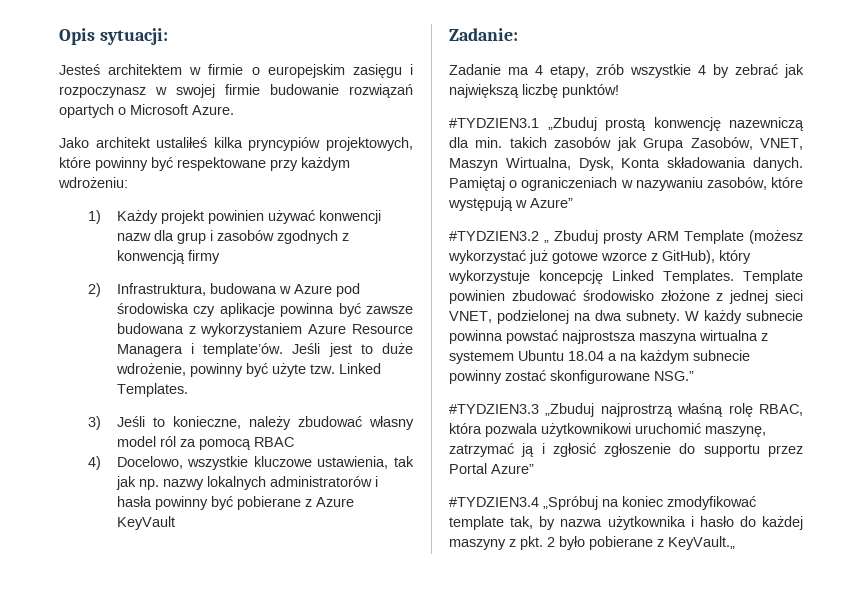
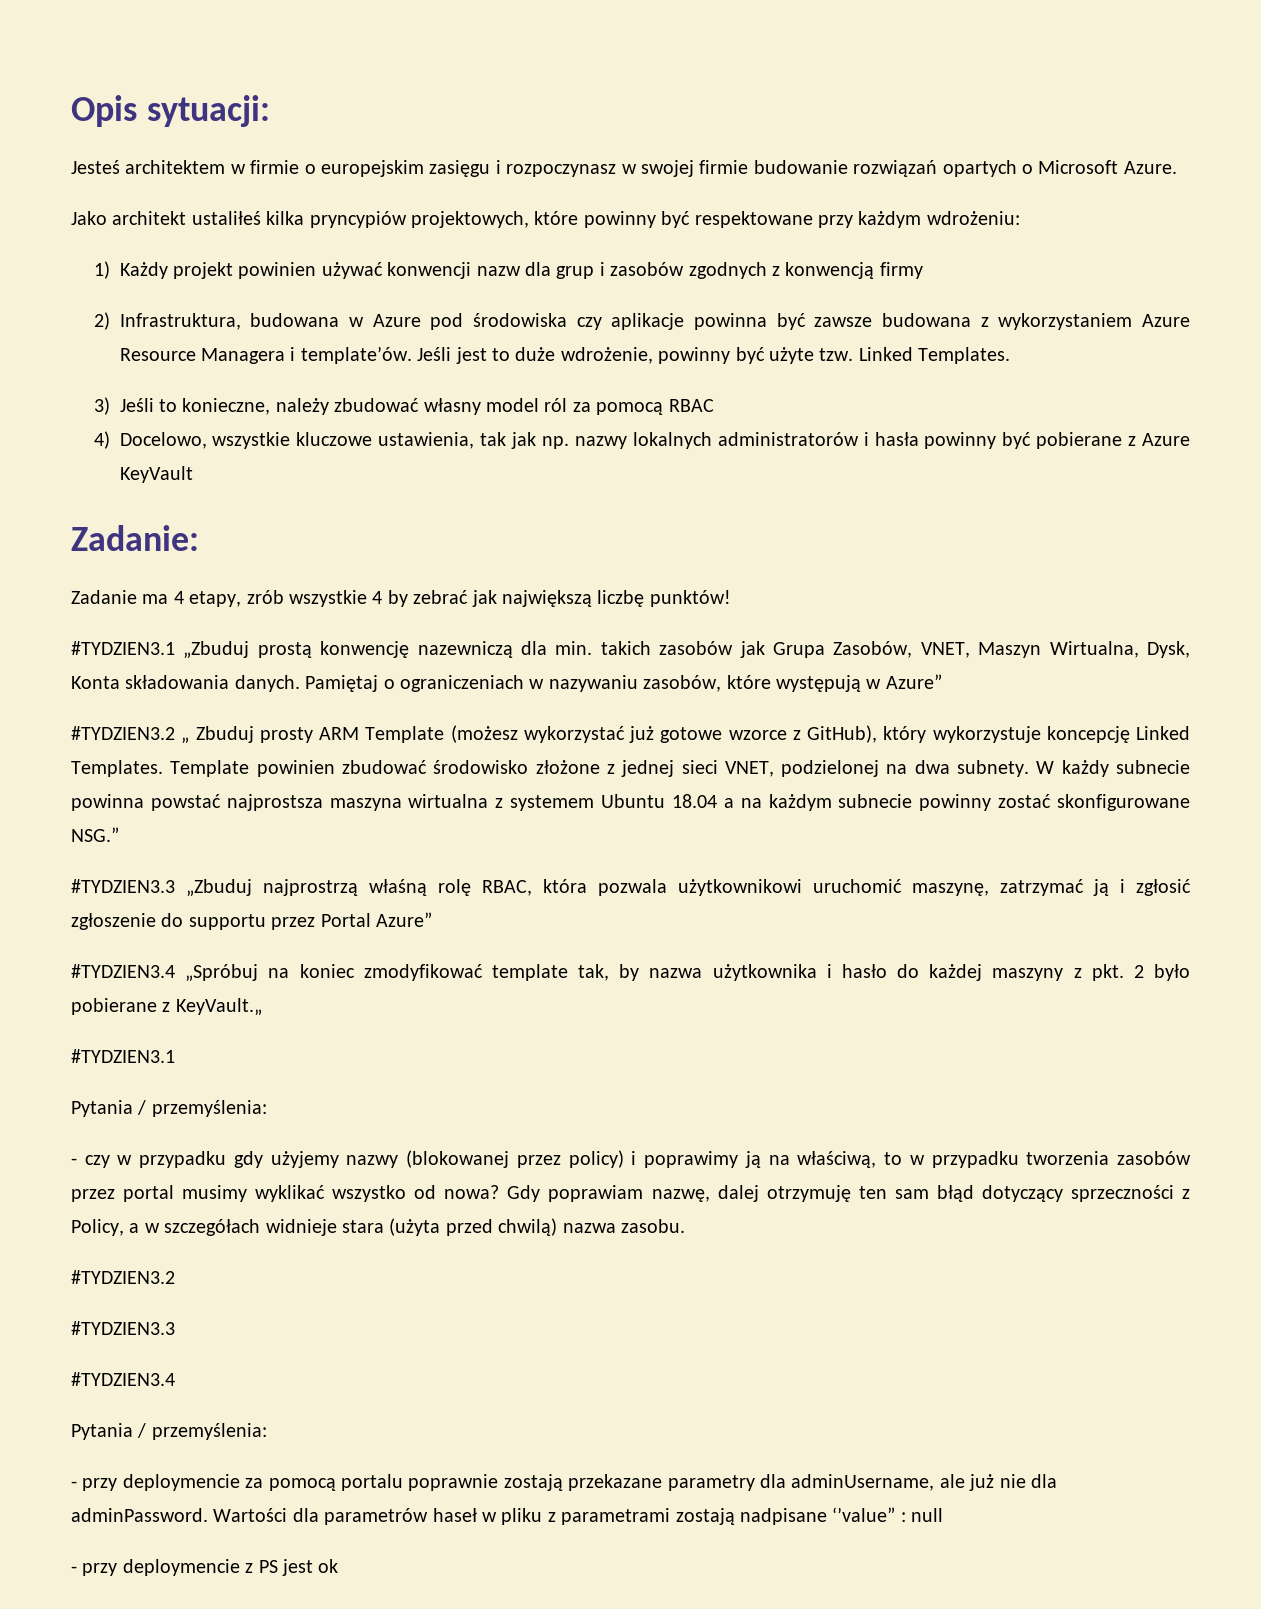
(735, 543) none -> [71,1049,175,1063] [71,1100,267,1117] [71,1150,1191,1168] [71,1185,1190,1202] [71,1218,685,1236] [71,1270,175,1284] [71,1321,175,1335] [71,1372,175,1386] [71,1423,267,1440] [71,1474,1057,1491] [71,1507,944,1525] [71,1559,339,1576] // #TYDZIEN3.1 // Pytania / przemyślenia: // - czy w przypadku gdy użyjemy nazwy (blokowanej przez policy) i poprawimy ją na właściwą, to w przypadku tworzenia zasobów przez portal musimy wyklikać wszystko od nowa? Gdy poprawiam nazwę, dalej otrzymuję ten sam błąd dotyczący sprzeczności z Policy, a w szczegółach widnieje stara (użyta przed chwilą) nazwa zasobu. // #TYDZIEN3.2 // #TYDZIEN3.3 // #TYDZIEN3.4 // Pytania / przemyślenia: // - przy deploymencie za pomocą portalu poprawnie zostają przekazane parametry dla adminUsername, ale już nie dla adminPassword. Wartości dla parametrów haseł w pliku z parametrami zostają nadpisane ‘’value” : null // - przy deploymencie z PS jest ok

